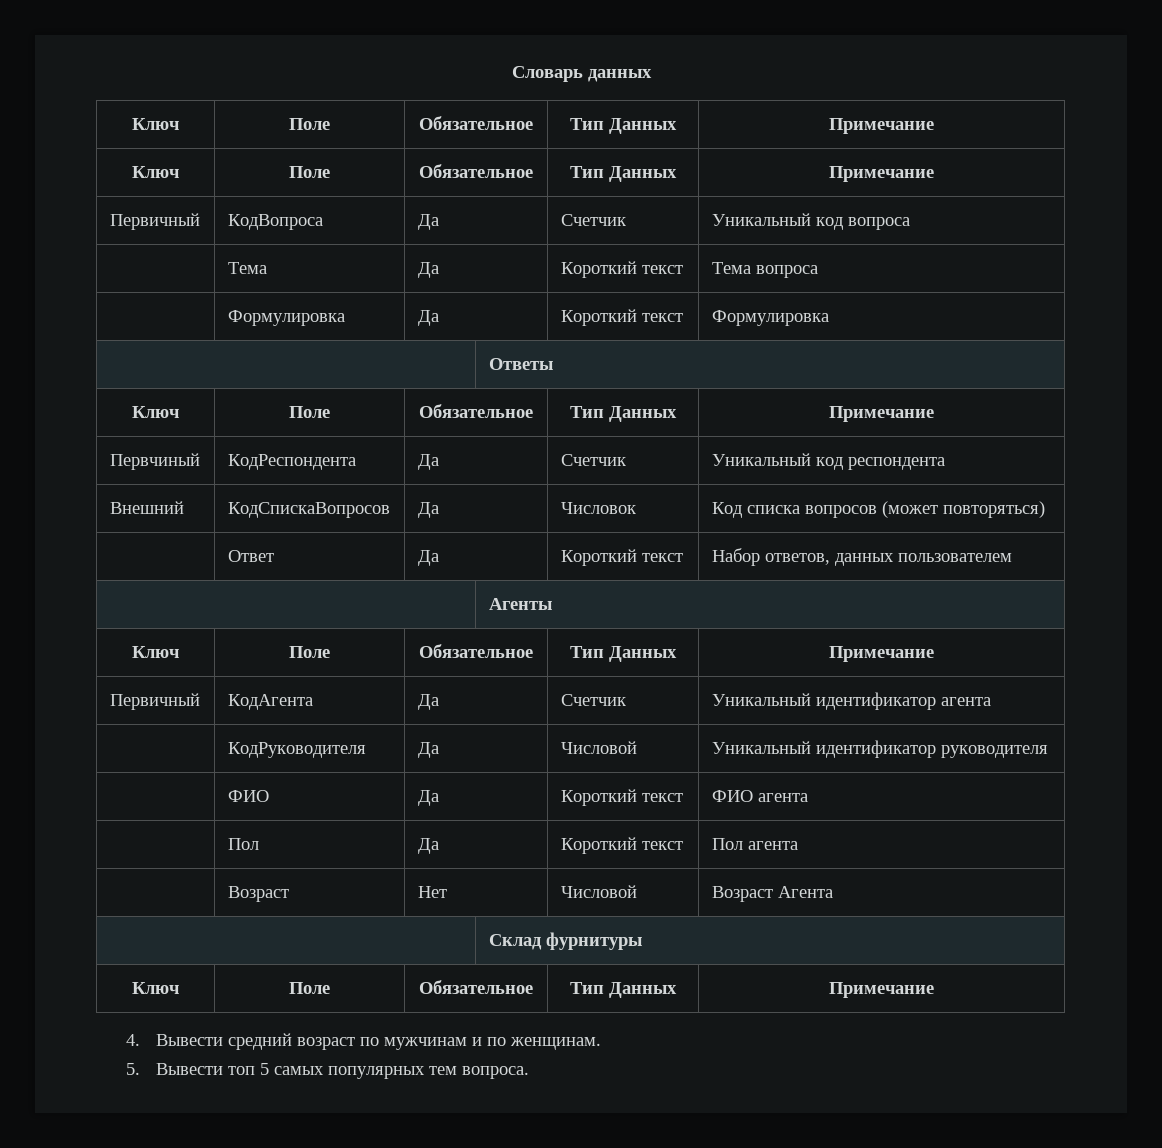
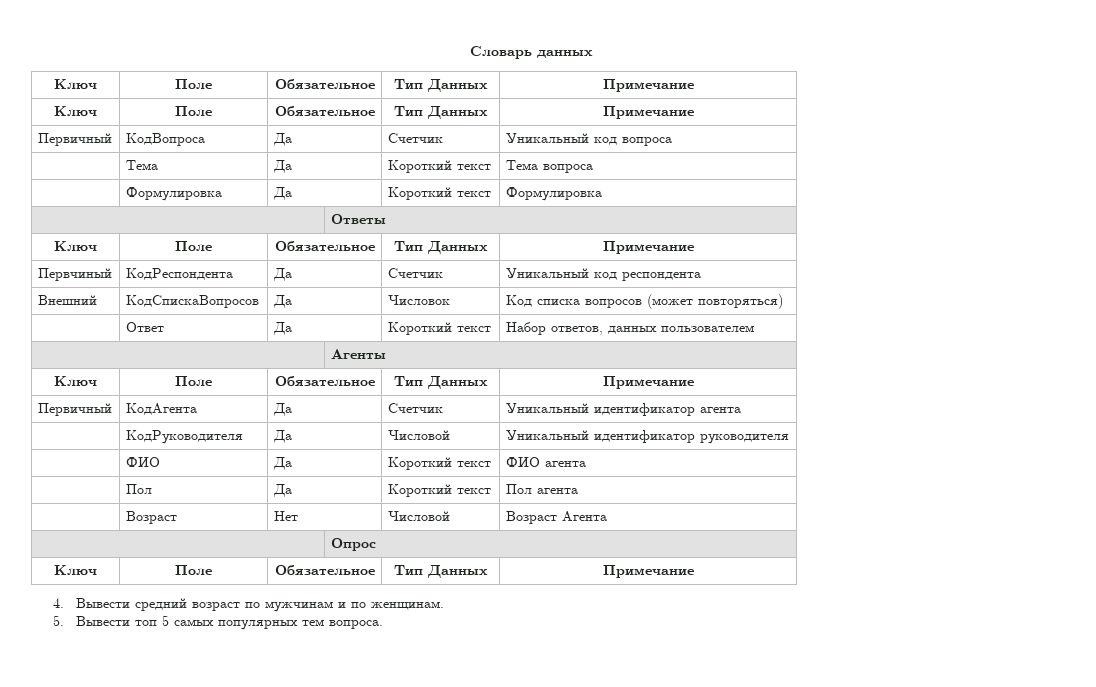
[488,932,642,950] Склад фурнитуры -> [330,538,376,551] Опрос

